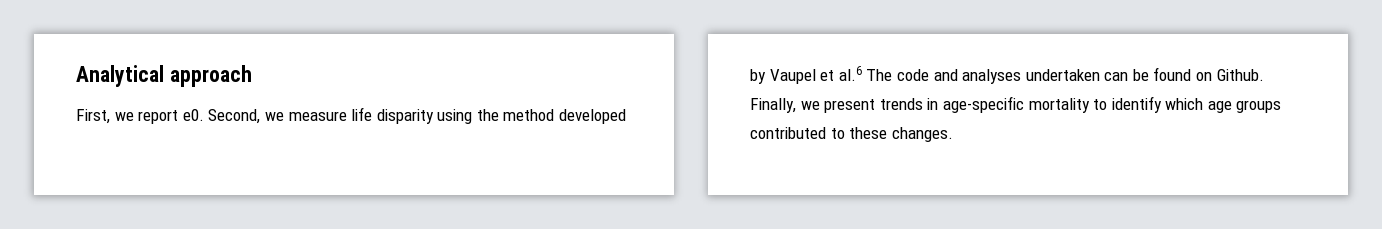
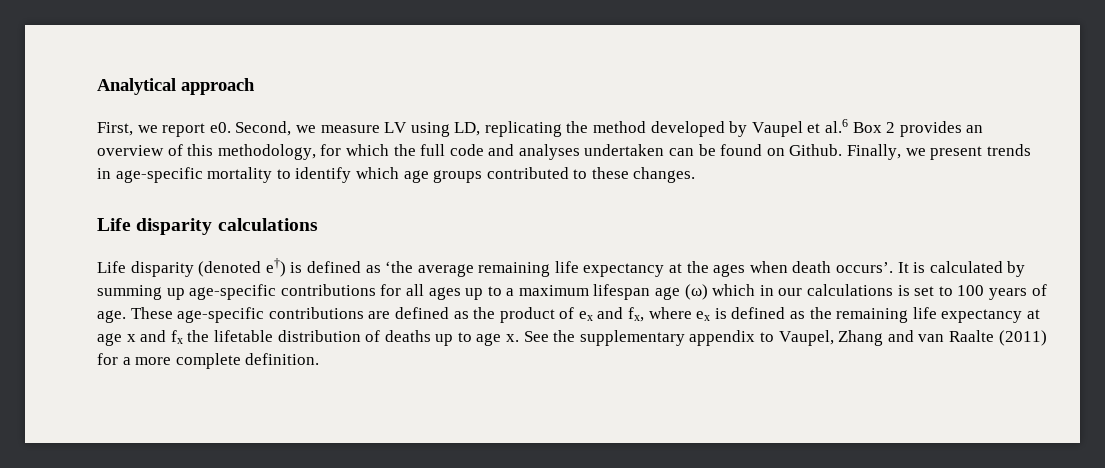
[351,107,473,124] life disparity using -> [384,121,562,137] LV using LD, replicating
[866,69,893,81] The -> [852,121,984,137] [97,144,446,160] Box 2 provides an overview of this methodology, for which the full
(953, 134) none -> [97,218,318,235] [97,258,1026,277] [97,284,1047,300] [97,307,1040,323] [97,330,1047,346] [97,353,320,369] // Life disparity calculations // Life disparity (denoted e†) is defined as ‘the average remaining life expectancy at the ages when death occurs’. It is calculated by summing up age-specific contributions for all ages up to a maximum lifespan age (ω) which in our calculations is set to 100 years of age. These age-specific contributions are defined as the product of ex and fx, where ex is defined as the remaining life expectancy at age x and fx the lifetable distribution of deaths up to age x. See the supplementary appendix to Vaupel, Zhang and van Raalte (2011) for a more complete definition.

